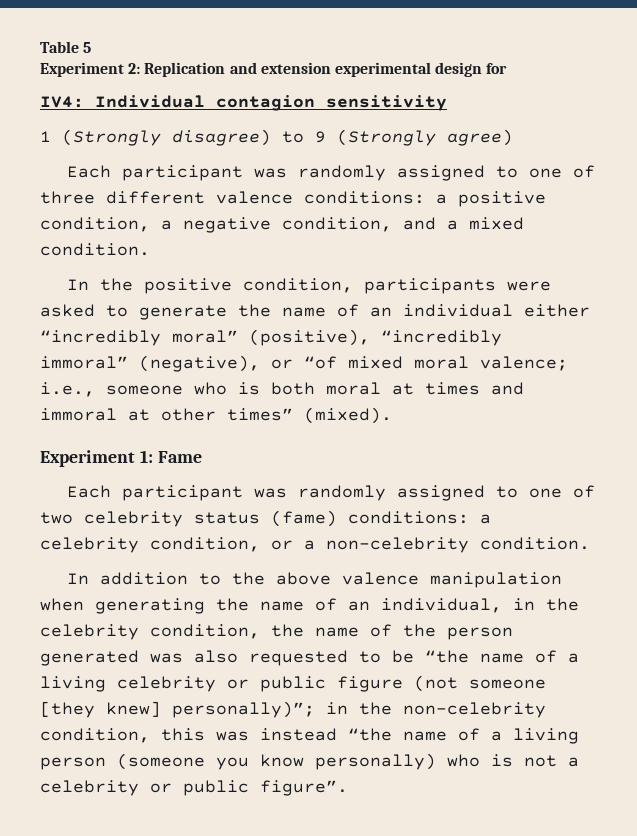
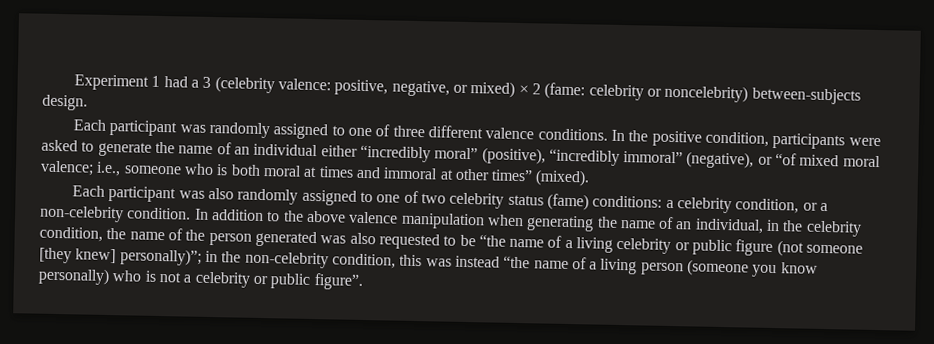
[40,41,92,53] [40,62,508,77] [40,95,447,111] [40,129,513,146] Table 5 // Experiment 2: Replication and extension experimental design for // IV4: Individual contagion sensitivity // 1 (Strongly disagree) to 9 (Strongly agree) -> [74,74,861,105] [42,94,88,111] Experiment 1 had a 3 (celebrity valence: positive, negative, or mixed) × 2 (fame: celebrity or noncelebrity) between-subjects design.
[304,191,546,207] [40,217,524,233] [40,243,150,256] conditions: a positive condition, a negative condition, and a mixed condition. // -> [537,128,608,141] conditions.
[40,450,202,467] [66,485,287,501] // Experiment 1: Fame // Each participant was -> [72,185,235,203] // Each participant was also
(590, 543) // -> (192, 213) none

